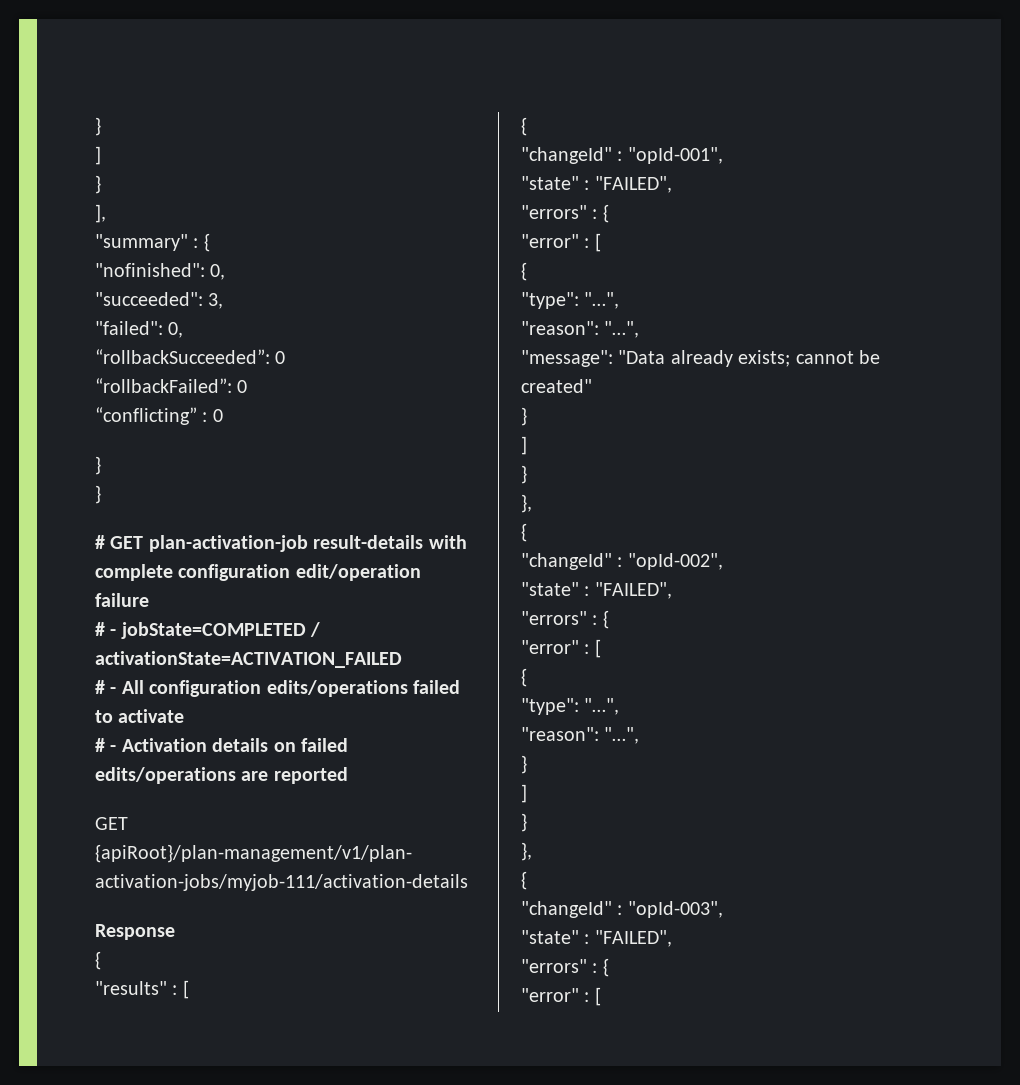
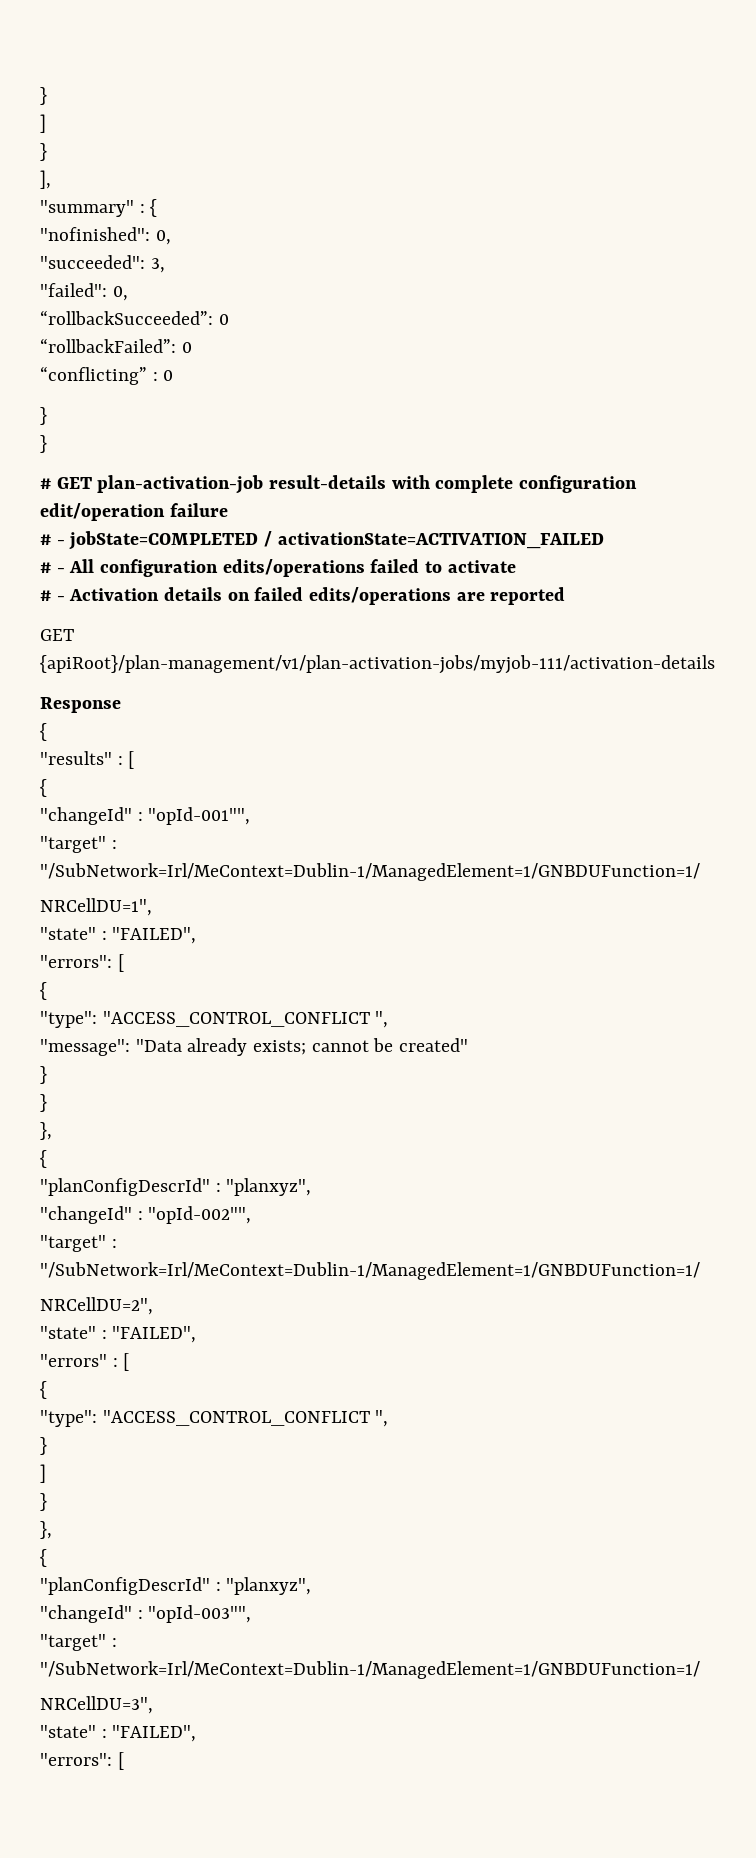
[627,147,723,164] [521,176,672,193] [521,204,609,223] [521,233,601,252] [521,262,527,281] [521,292,620,309] [521,321,640,338] "opId-001", // "state" : "FAILED", // "errors" : { // "error" : [ // { // "type": "…", // "reason": "…", -> [148,807,251,825] [40,836,117,853] [40,863,700,881] [40,898,152,916] [40,927,197,944] [40,954,124,972] [40,982,47,1000] [40,1011,389,1028] "opId-001"", // "target" : "/SubNetwork=Irl/MeContext=Dublin-1/ManagedElement=1/GNBDUFunction=1/ // NRCellDU=1", // "state" : "FAILED", // "errors": [ // { // "type": "ACCESS_CONTROL_CONFLICT ",
[521,436,527,455] [521,465,527,484] [521,494,532,513] [521,523,527,542] [521,553,723,570] [521,582,672,599] [521,610,609,629] [521,639,601,658] [521,668,527,687] [521,698,620,715] [521,727,640,744] [521,755,527,774] [521,784,527,803] [521,813,527,832] [521,842,532,861] [521,871,527,890] [521,901,723,918] [521,930,672,947] [521,958,609,977] [521,988,590,1002] // ] // } // }, // { // "changeId" : "opId-002", // "state" : "FAILED", // "errors" : { // "error" : [ // { // "type": "…", // "reason": "…", // } // ] // } // }, // { // "changeId" : "opId-003", // "state" : "FAILED", // "errors" : { // "error" : -> [40,1094,47,1112] [40,1122,52,1140] [40,1150,47,1168] [40,1178,312,1196] [40,1206,252,1224] [40,1235,117,1252] [40,1262,700,1280] [40,1297,153,1315] [40,1326,197,1343] [40,1353,130,1371] [40,1381,47,1399] [40,1410,389,1427] [40,1437,47,1455] [40,1464,46,1483] [40,1493,47,1511] [40,1521,52,1539] [40,1549,47,1567] [40,1577,312,1595] [40,1605,252,1623] [40,1634,117,1651] [40,1661,700,1679] [40,1696,153,1714] [40,1725,197,1742] [40,1753,112,1766] // } // }, // { // "planConfigDescrId" : "planxyz", // "changeId" : "opId-002"", // "target" : "/SubNetwork=Irl/MeContext=Dublin-1/ManagedElement=1/GNBDUFunction=1/ // NRCellDU=2", // "state" : "FAILED", // "errors" : [ // { // "type": "ACCESS_CONTROL_CONFLICT ", // } // ] // } // }, // { // "planConfigDescrId" : "planxyz", // "changeId" : "opId-003"", // "target" : "/SubNetwork=Irl/MeContext=Dublin-1/ManagedElement=1/GNBDUFunction=1/ // NRCellDU=3", // "state" : "FAILED", // "errors":

